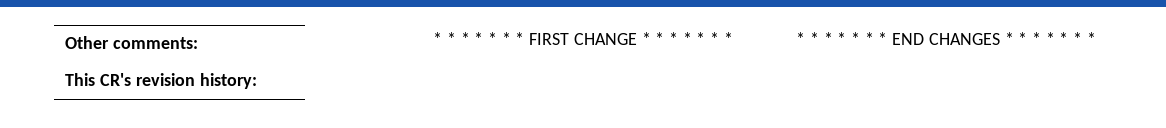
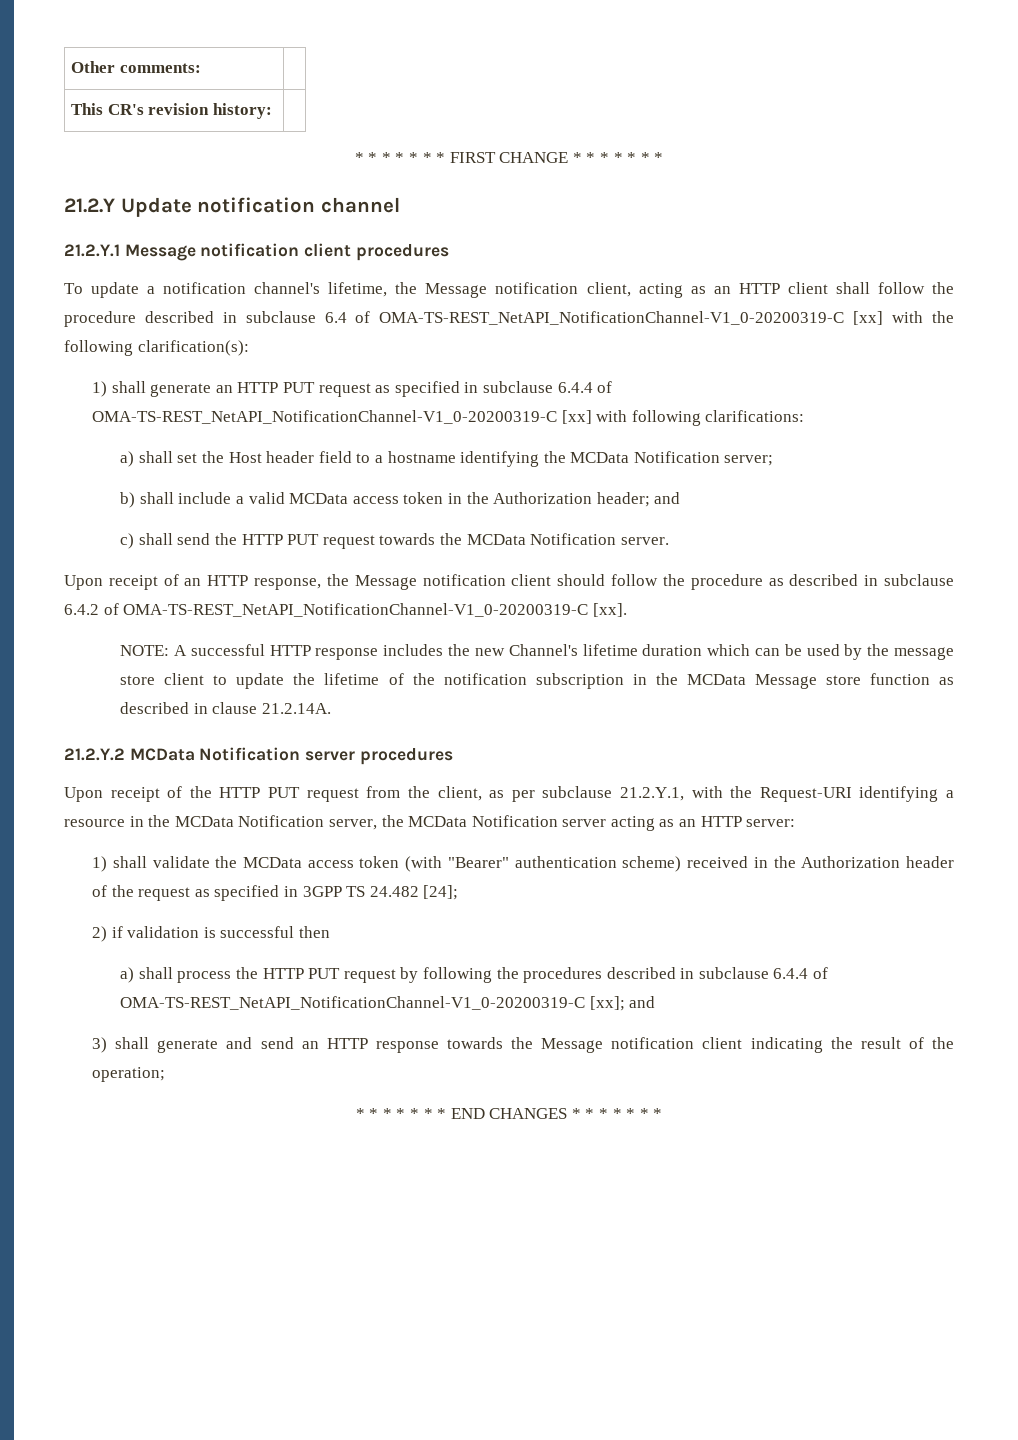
(733, 38) none -> [64,197,400,217] [64,243,449,261] [64,282,954,298] [64,311,955,327] [64,340,249,356] [92,381,613,397] [92,410,805,426] [120,451,774,467] [120,492,681,508] [120,533,669,549] [64,574,955,590] [64,603,627,617] [120,644,954,660] [120,673,954,689] [120,702,331,714] [64,747,453,765] [64,786,954,802] [64,815,796,831] [92,856,954,872] [92,885,459,901] [92,926,331,942] [120,967,829,983] [120,996,656,1011] [92,1037,954,1053] [92,1067,166,1082] // 21.2.Y Update notification channel // 21.2.Y.1 Message notification client procedures // To update a notification channel's lifetime, the Message notification client, acting as an HTTP client shall follow the procedure described in subclause 6.4 of OMA-TS-REST_NetAPI_NotificationChannel-V1_0-20200319-C [xx] with the following clarification(s): // 1) shall generate an HTTP PUT request as specified in subclause 6.4.4 of OMA-TS-REST_NetAPI_NotificationChannel-V1_0-20200319-C [xx] with following clarifications: // a) shall set the Host header field to a hostname identifying the MCData Notification server; // b) shall include a valid MCData access token in the Authorization header; and // c) shall send the HTTP PUT request towards the MCData Notification server. // Upon receipt of an HTTP response, the Message notification client should follow the procedure as described in subclause 6.4.2 of OMA-TS-REST_NetAPI_NotificationChannel-V1_0-20200319-C [xx]. // NOTE: A successful HTTP response includes the new Channel's lifetime duration which can be used by the message store client to update the lifetime of the notification subscription in the MCData Message store function as described in clause 21.2.14A. // 21.2.Y.2 MCData Notification server procedures // Upon receipt of the HTTP PUT request from the client, as per subclause 21.2.Y.1, with the Request-URI identifying a resource in the MCData Notification server, the MCData Notification server acting as an HTTP server: // 1) shall validate the MCData access token (with "Bearer" authentication scheme) received in the Authorization header of the request as specified in 3GPP TS 24.482 [24]; // 2) if validation is successful then // a) shall process the HTTP PUT request by following the procedures described in subclause 6.4.4 of OMA-TS-REST_NetAPI_NotificationChannel-V1_0-20200319-C [xx]; and // 3) shall generate and send an HTTP response towards the Message notification client indicating the result of the operation;

